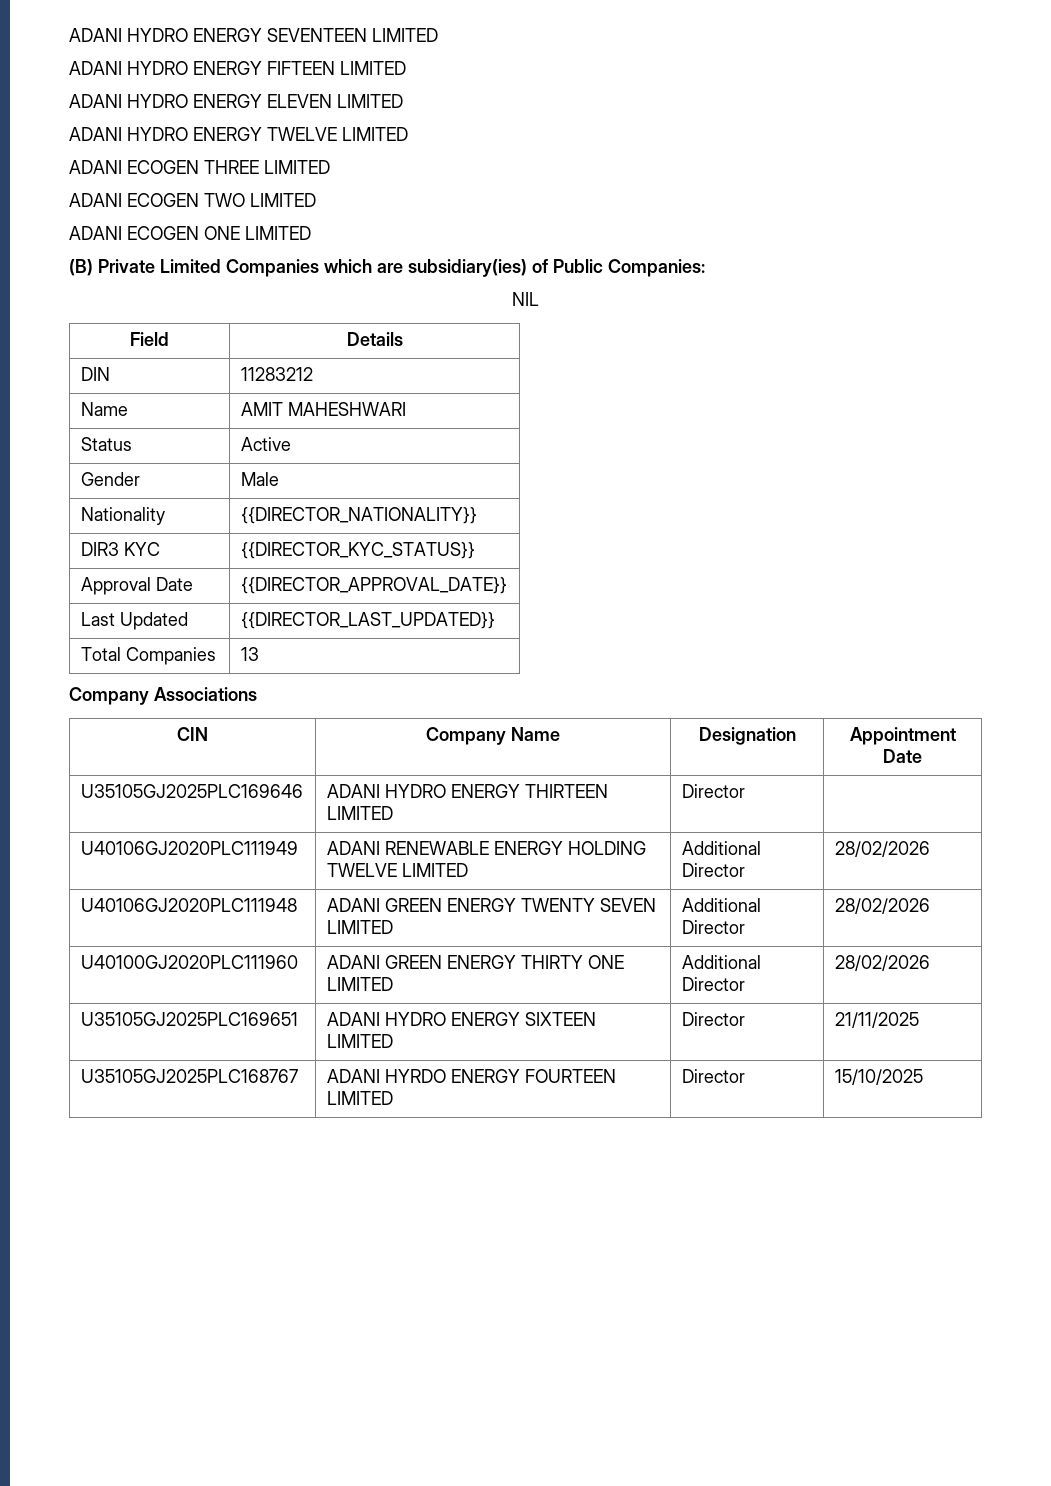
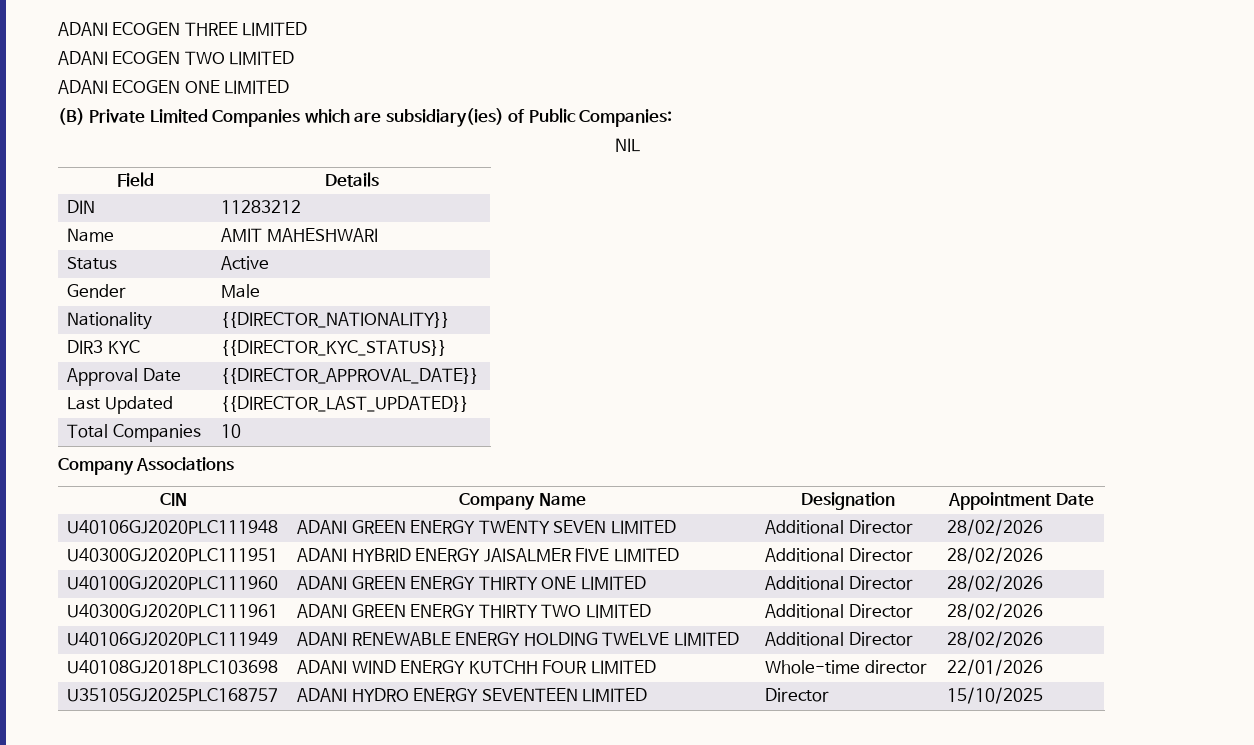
[69,28,438,42] [69,61,406,75] [69,94,403,108] [69,127,408,141] [69,160,122,174] ADANI HYDRO ENERGY SEVENTEEN LIMITED // ADANI HYDRO ENERGY FIFTEEN LIMITED // ADANI HYDRO ENERGY ELEVEN LIMITED // ADANI HYDRO ENERGY TWELVE LIMITED // ADANI -> [58,22,108,36] ADANI
[240,647,259,661] 13 -> [221,424,242,438] 10
[80,784,303,798] [326,784,608,798] [326,806,393,820] [681,784,745,798] [80,841,298,855] [326,841,646,855] [326,863,468,877] [681,841,761,855] [681,863,745,877] [834,841,930,857] [80,898,297,912] [326,898,656,912] U35105GJ2025PLC169646 | ADANI HYDRO ENERGY THIRTEEN LIMITED | Director | // U40106GJ2020PLC111949 | ADANI RENEWABLE ENERGY HOLDING TWELVE LIMITED | Additional Director | 28/02/2026 // U40106GJ2020PLC111948 | ADANI GREEN ENERGY TWENTY SEVEN -> [67,520,279,534] [297,520,676,534] [765,520,913,534] [947,519,1044,536] [67,548,279,562] [297,548,610,562] U40106GJ2020PLC111948 | ADANI GREEN ENERGY TWENTY SEVEN LIMITED | Additional Director | 28/02/2026 // U40300GJ2020PLC111951 | ADANI HYBRID ENERGY JAISALMER FIVE
[80,1012,298,1026] [326,1012,596,1026] [326,1034,393,1048] [681,1012,745,1026] [834,1012,919,1028] [80,1069,298,1083] [326,1069,616,1083] U35105GJ2025PLC169651 | ADANI HYDRO ENERGY SIXTEEN LIMITED | Director | 21/11/2025 // U35105GJ2025PLC168767 | ADANI HYRDO ENERGY FOURTEEN -> [67,604,279,618] [297,604,651,618] [765,604,913,618] [947,603,1044,620] [67,632,279,646] [297,632,739,646] [765,632,913,646] [947,631,1044,648] [67,660,279,674] [297,660,656,674] [765,660,927,674] [947,659,1044,676] [67,688,279,702] [297,688,578,702] U40300GJ2020PLC111961 | ADANI GREEN ENERGY THIRTY TWO LIMITED | Additional Director | 28/02/2026 // U40106GJ2020PLC111949 | ADANI RENEWABLE ENERGY HOLDING TWELVE LIMITED | Additional Director | 28/02/2026 // U40108GJ2018PLC103698 | ADANI WIND ENERGY KUTCHH FOUR LIMITED | Whole-time director | 22/01/2026 // U35105GJ2025PLC168757 | ADANI HYDRO ENERGY SEVENTEEN

